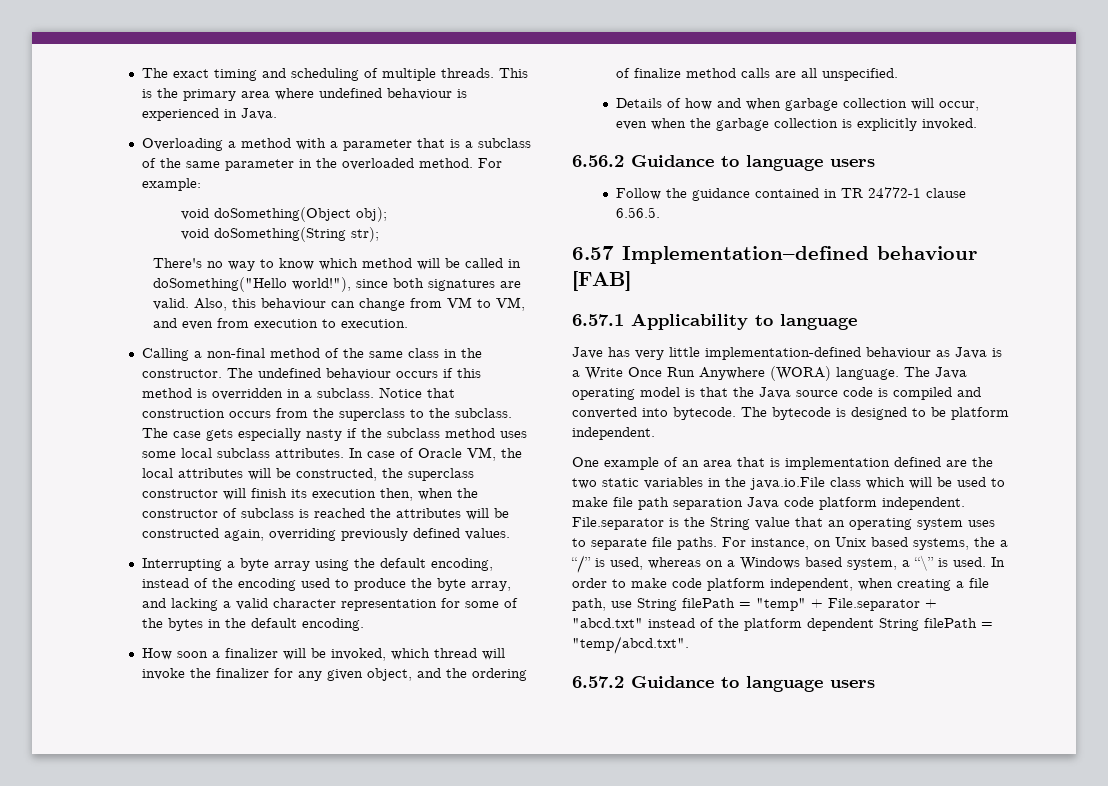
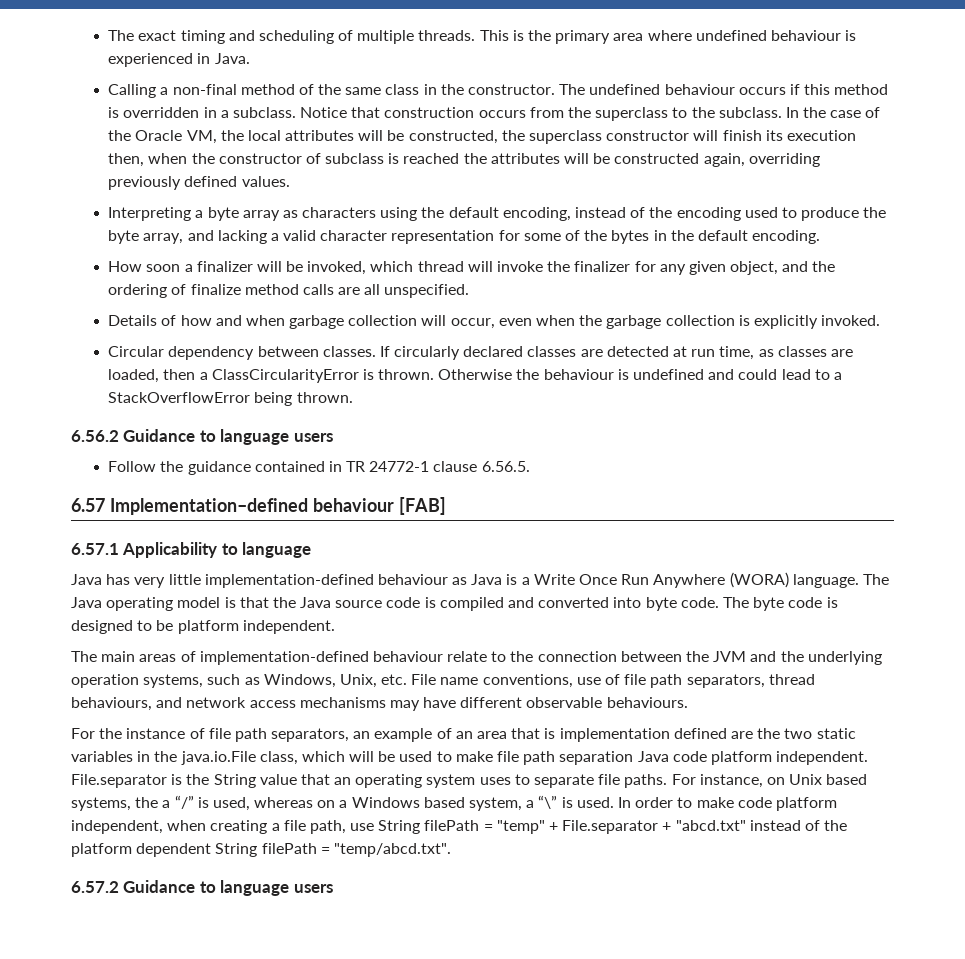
[142,138,532,151] [142,158,503,171] [142,178,202,191] [180,207,387,222] [180,227,379,242] [153,258,522,271] [153,277,522,292] [153,297,526,311] [153,318,409,330] // Overloading a method with a parameter that is a subclass of the same parameter in the overloaded method. For example: // void doSomething(Object obj); // void doSomething(String str); // There's no way to know which method will be called in doSomething("Hello world!"), since both signatures are valid. Also, this behaviour can change from VM to VM, and even from execution to execution. -> (250, 58) none
[142,428,528,441] [142,448,364,458] The case gets especially nasty if the subclass method uses some local subclass attributes. In -> [785,107,827,118] In the
(415, 453) none -> [108,130,132,141] the
[142,558,223,571] Interrupting -> [108,207,192,221] Interpreting
(311, 566) none -> [282,207,377,218] as characters
(978, 124) none -> [108,346,853,360] [108,369,842,383] [108,392,353,406] // Circular dependency between classes. If circularly declared classes are detected at run time, as classes are loaded, then a ClassCircularityError is thrown. Otherwise the behaviour is undefined and could lead to a StackOverflowError being thrown.
[572,347,603,359] Jave -> [71,574,102,585] Java
[673,407,831,420] bytecode. The bytecode -> [645,597,823,611] byte code. The byte code
[572,457,599,467] One -> [71,651,882,665] [71,674,815,688] [71,697,688,711] [71,728,371,742] The main areas of implementation-defined behaviour relate to the connection between the JVM and the underlying operation systems, such as Windows, Unix, etc. File name conventions, use of file path separators, thread behaviours, and network access mechanisms may have different observable behaviours. // For the instance of file path separators, an
[830,477,861,487] class -> [259,751,298,765] class,

